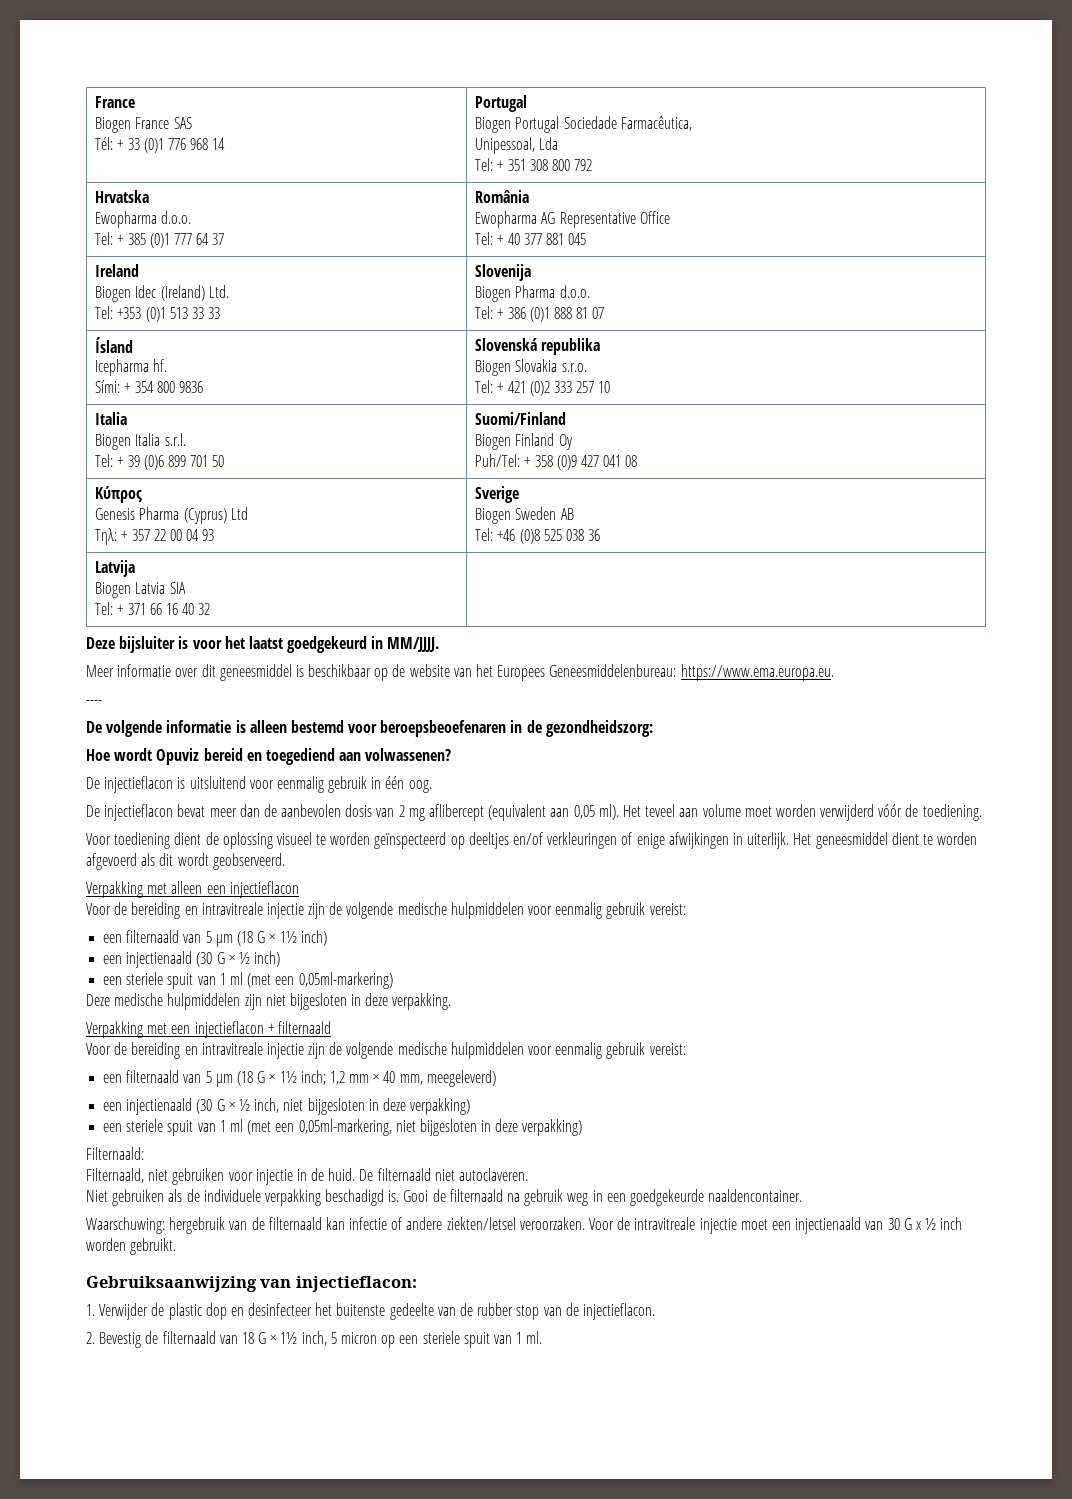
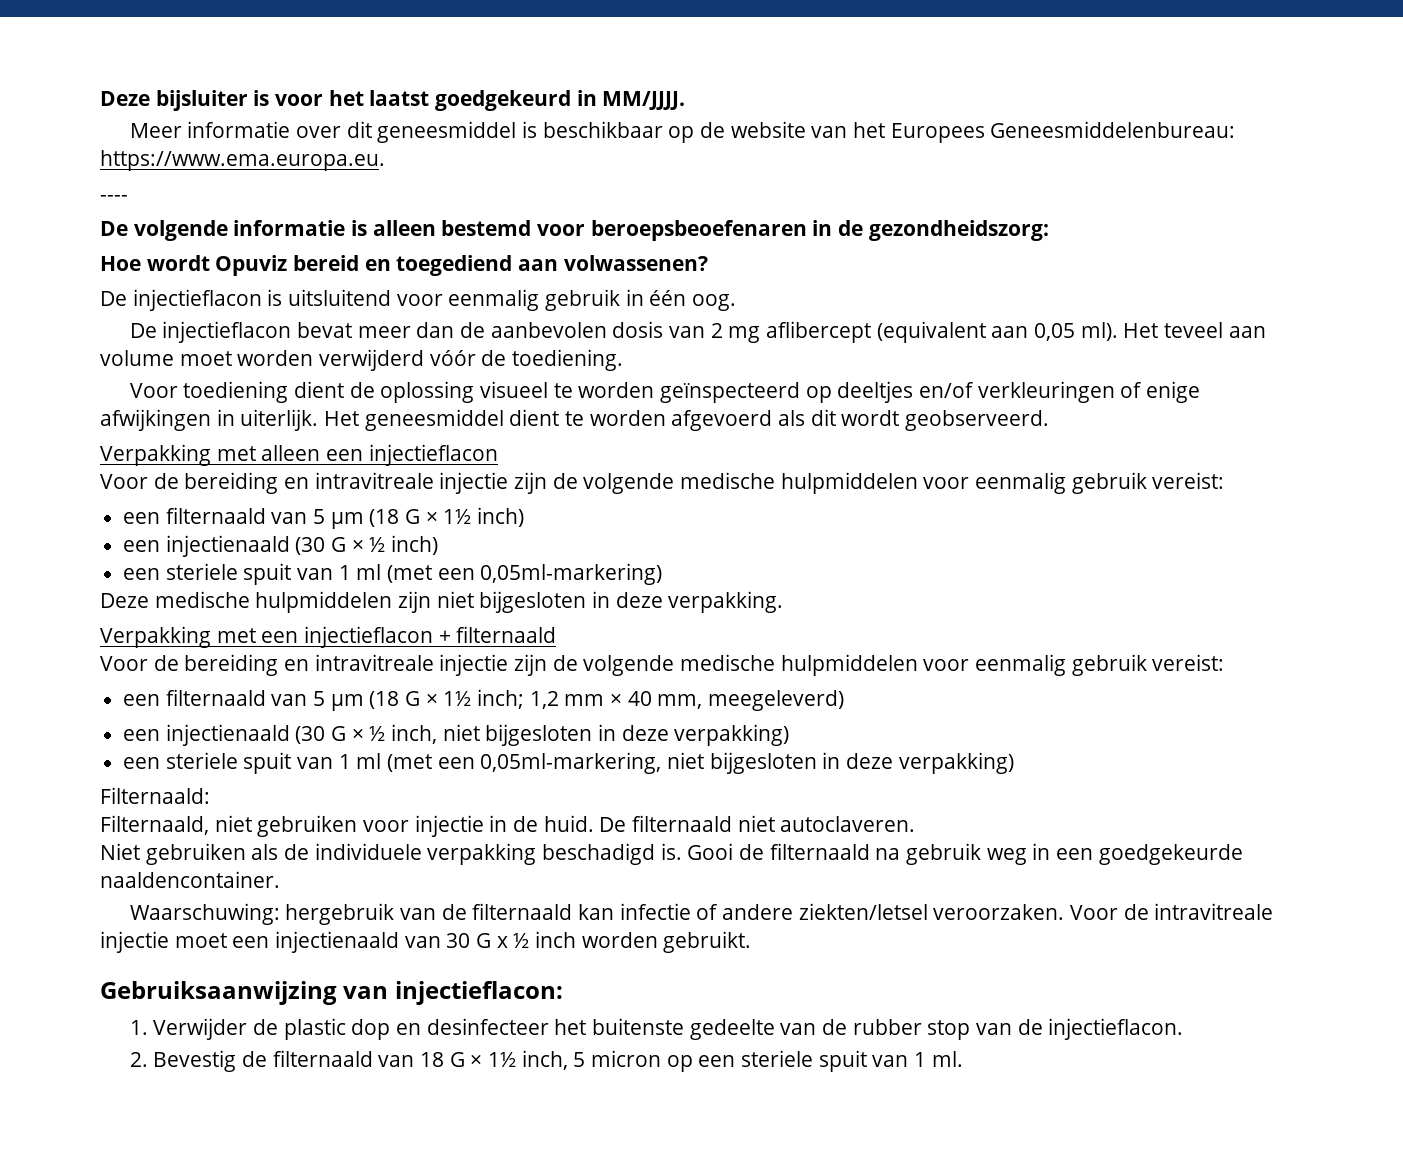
[95,96,136,108] [95,117,192,133] [95,137,226,153] [475,95,528,112] [475,116,692,133] [475,137,559,154] [475,158,593,171] [95,190,150,203] [95,211,192,228] [95,232,225,248] [475,190,530,203] [475,211,670,228] [475,232,587,245] [95,264,140,277] [95,285,229,302] [95,306,221,322] [475,264,532,281] [475,285,590,302] [475,306,605,322] [95,337,134,353] [95,359,168,376] [95,380,203,393] [475,338,601,355] [475,359,587,376] [475,380,611,396] [95,412,128,425] [95,433,186,450] [95,454,225,470] [475,412,567,425] [475,433,573,450] [475,454,638,470] [95,486,143,503] [95,507,248,524] [95,528,215,545] [475,486,520,503] [475,507,574,524] [475,528,601,544] [95,560,136,577] [95,582,186,598] [95,602,211,615] France // Biogen France SAS // Tél: + 33 (0)1 776 968 14 | Portugal // Biogen Portugal Sociedade Farmacêutica, // Unipessoal, Lda // Tel: + 351 308 800 792 // Hrvatska // Ewopharma d.o.o. // Tel: + 385 (0)1 777 64 37 | România // Ewopharma AG Representative Office // Tel: + 40 377 881 045 // Ireland // Biogen Idec (Ireland) Ltd. // Tel: +353 (0)1 513 33 33 | Slovenija // Biogen Pharma d.o.o. // Tel: + 386 (0)1 888 81 07 // Ísland // Icepharma hf. // Sími: + 354 800 9836 | Slovenská republika // Biogen Slovakia s.r.o. // Tel: + 421 (0)2 333 257 10 // Italia // Biogen Italia s.r.l. // Tel: + 39 (0)6 899 701 50 | Suomi/Finland // Biogen Finland Oy // Puh/Tel: + 358 (0)9 427 041 08 // Κύπρος // Genesis Pharma (Cyprus) Ltd // Τηλ: + 357 22 00 04 93 | Sverige // Biogen Sweden AB // Tel: +46 (0)8 525 038 36 // Latvija // Biogen Latvia SIA // Tel: + 371 66 16 40 32 | // -> (100, 98) none

